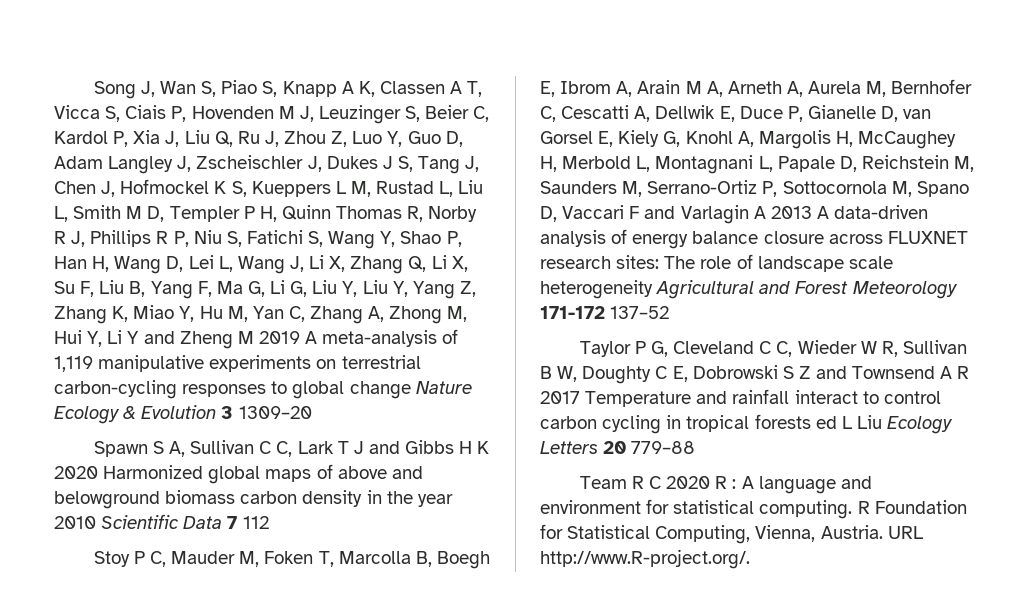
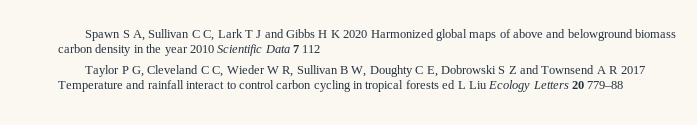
[93,80,483,99] [54,105,490,124] [54,130,463,147] [54,155,480,174] [54,179,484,197] [54,205,478,222] [54,230,462,249] [54,255,468,274] [54,280,476,299] [54,305,468,324] [54,329,459,349] [54,355,421,372] [54,380,472,399] [54,405,312,424] Song J, Wan S, Piao S, Knapp A K, Classen A T, Vicca S, Ciais P, Hovenden M J, Leuzinger S, Beier C, Kardol P, Xia J, Liu Q, Ru J, Zhou Z, Luo Y, Guo D, Adam Langley J, Zscheischler J, Dukes J S, Tang J, Chen J, Hofmockel K S, Kueppers L M, Rustad L, Liu L, Smith M D, Templer P H, Quinn Thomas R, Norby R J, Phillips R P, Niu S, Fatichi S, Wang Y, Shao P, Han H, Wang D, Lei L, Wang J, Li X, Zhang Q, Li X, Su F, Liu B, Yang F, Ma G, Li G, Liu Y, Liu Y, Yang Z, Zhang K, Miao Y, Hu M, Yan C, Zhang A, Zhong M, Hui Y, Li Y and Zheng M 2019 A meta-analysis of 1,119 manipulative experiments on terrestrial carbon-cycling responses to global change Nature Ecology & Evolution 3 1309–20 // -> (85, 35) none
[93,551,490,569] [540,79,973,97] [540,105,932,122] [540,130,957,149] [540,155,975,174] [540,180,969,197] [540,205,929,224] [540,229,968,249] [540,254,893,272] [540,280,958,299] [540,306,670,319] // Stoy P C, Mauder M, Foken T, Marcolla B, Boegh E, Ibrom A, Arain M A, Arneth A, Aurela M, Bernhofer C, Cescatti A, Dellwik E, Duce P, Gianelle D, van Gorsel E, Kiely G, Knohl A, Margolis H, McCaughey H, Merbold L, Montagnani L, Papale D, Reichstein M, Saunders M, Serrano-Ortiz P, Sottocornola M, Spano D, Vaccari F and Varlagin A 2013 A data-driven analysis of energy balance closure across FLUXNET research sites: The role of landscape scale heterogeneity Agricultural and Forest Meteorology 171-172 137–52 -> (321, 49) none
[579,476,872,494] [540,499,967,519] [540,524,924,544] [540,549,750,569] // Team R C 2020 R : A language and environment for statistical computing. R Foundation for Statistical Computing, Vienna, Austria. URL http://www.R-project.org/. -> (624, 85) none

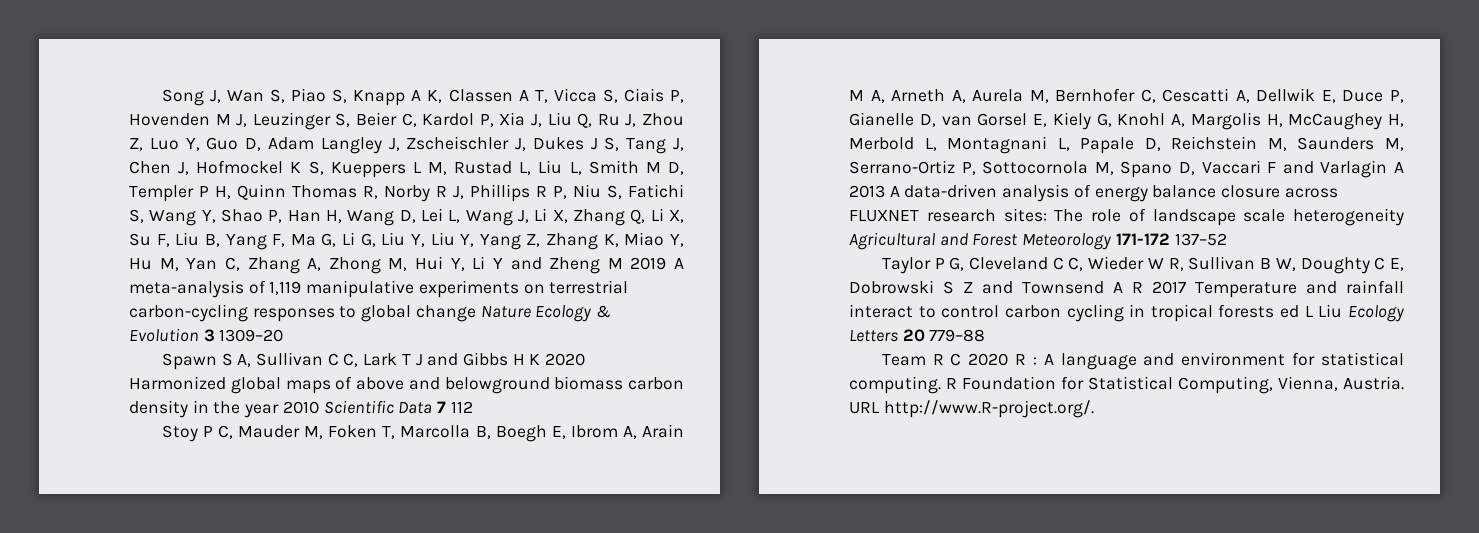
(85, 35) none -> [161,88,684,106] [129,112,685,130] [129,136,684,154] [129,160,685,178] [129,184,684,202] [129,208,684,226] [129,232,685,250] [129,256,684,274] [129,280,629,298] [129,304,611,322] [129,328,284,342] Song J, Wan S, Piao S, Knapp A K, Classen A T, Vicca S, Ciais P, Hovenden M J, Leuzinger S, Beier C, Kardol P, Xia J, Liu Q, Ru J, Zhou Z, Luo Y, Guo D, Adam Langley J, Zscheischler J, Dukes J S, Tang J, Chen J, Hofmockel K S, Kueppers L M, Rustad L, Liu L, Smith M D, Templer P H, Quinn Thomas R, Norby R J, Phillips R P, Niu S, Fatichi S, Wang Y, Shao P, Han H, Wang D, Lei L, Wang J, Li X, Zhang Q, Li X, Su F, Liu B, Yang F, Ma G, Li G, Liu Y, Liu Y, Yang Z, Zhang K, Miao Y, Hu M, Yan C, Zhang A, Zhong M, Hui Y, Li Y and Zheng M 2019 A meta-analysis of 1,119 manipulative experiments on terrestrial carbon-cycling responses to global change Nature Ecology & Evolution 3 1309–20 //
(321, 49) none -> [161,424,684,442] [849,88,1404,103] [849,112,1404,130] [849,136,1404,154] [849,160,1404,178] [849,184,1338,202] [849,208,1404,226] [849,232,1227,250] // Stoy P C, Mauder M, Foken T, Marcolla B, Boegh E, Ibrom A, Arain M A, Arneth A, Aurela M, Bernhofer C, Cescatti A, Dellwik E, Duce P, Gianelle D, van Gorsel E, Kiely G, Knohl A, Margolis H, McCaughey H, Merbold L, Montagnani L, Papale D, Reichstein M, Saunders M, Serrano-Ortiz P, Sottocornola M, Spano D, Vaccari F and Varlagin A 2013 A data-driven analysis of energy balance closure across FLUXNET research sites: The role of landscape scale heterogeneity Agricultural and Forest Meteorology 171-172 137–52
(624, 85) none -> [881,352,1404,370] [849,376,1404,394] [849,400,1094,418] // Team R C 2020 R : A language and environment for statistical computing. R Foundation for Statistical Computing, Vienna, Austria. URL http://www.R-project.org/.

